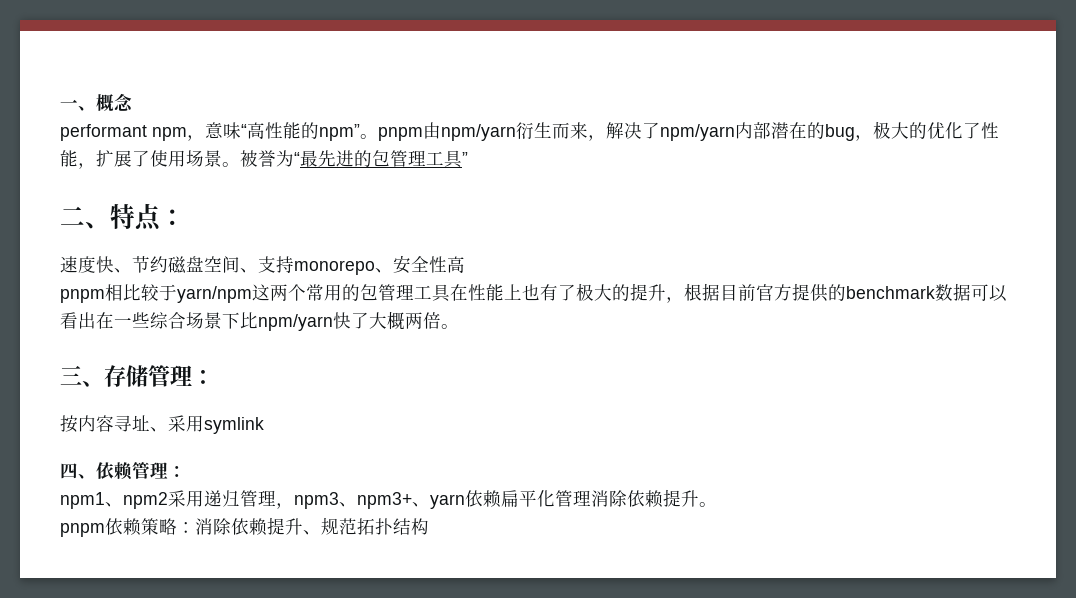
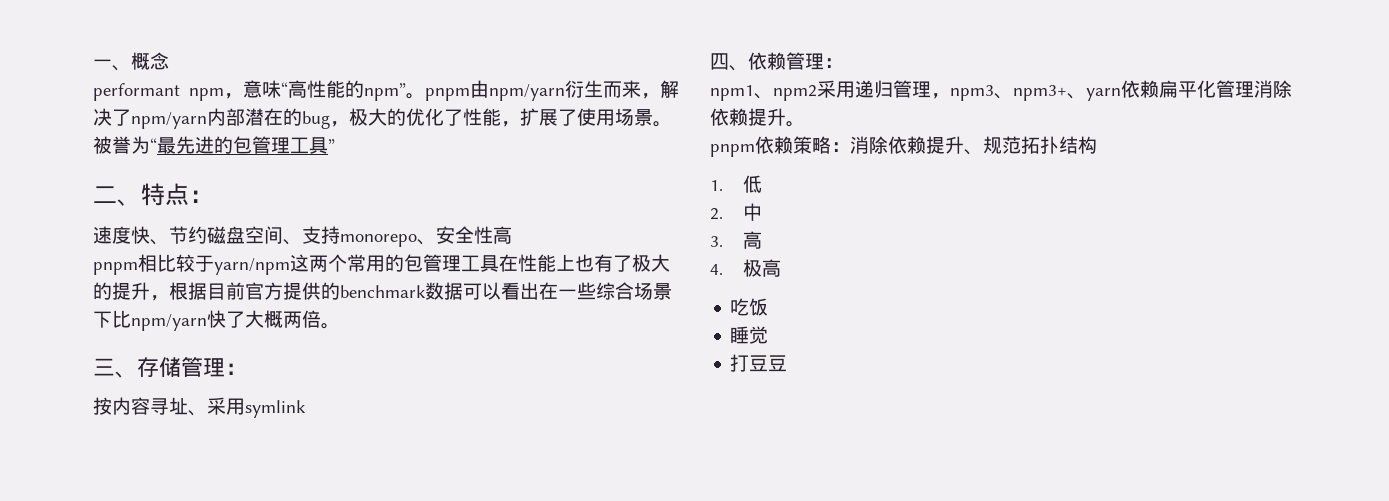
(429, 526) none -> [710,175,763,193] [710,203,763,221] [710,231,763,249] [710,259,782,277] [730,298,769,316] [730,326,769,344] [730,354,788,372] // 1.低 // 2.中 // 3.高 // 4.极高 // 吃饭 // 睡觉 // 打豆豆

